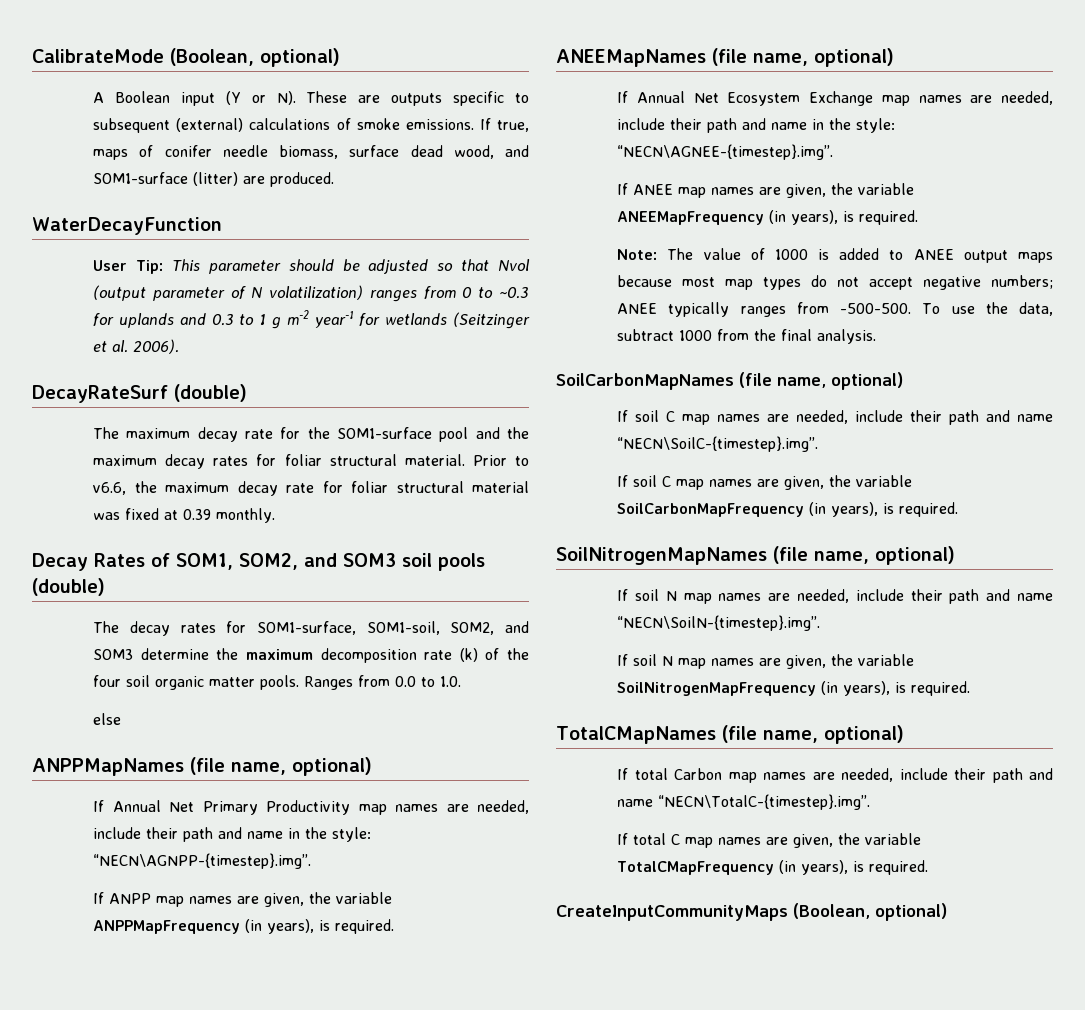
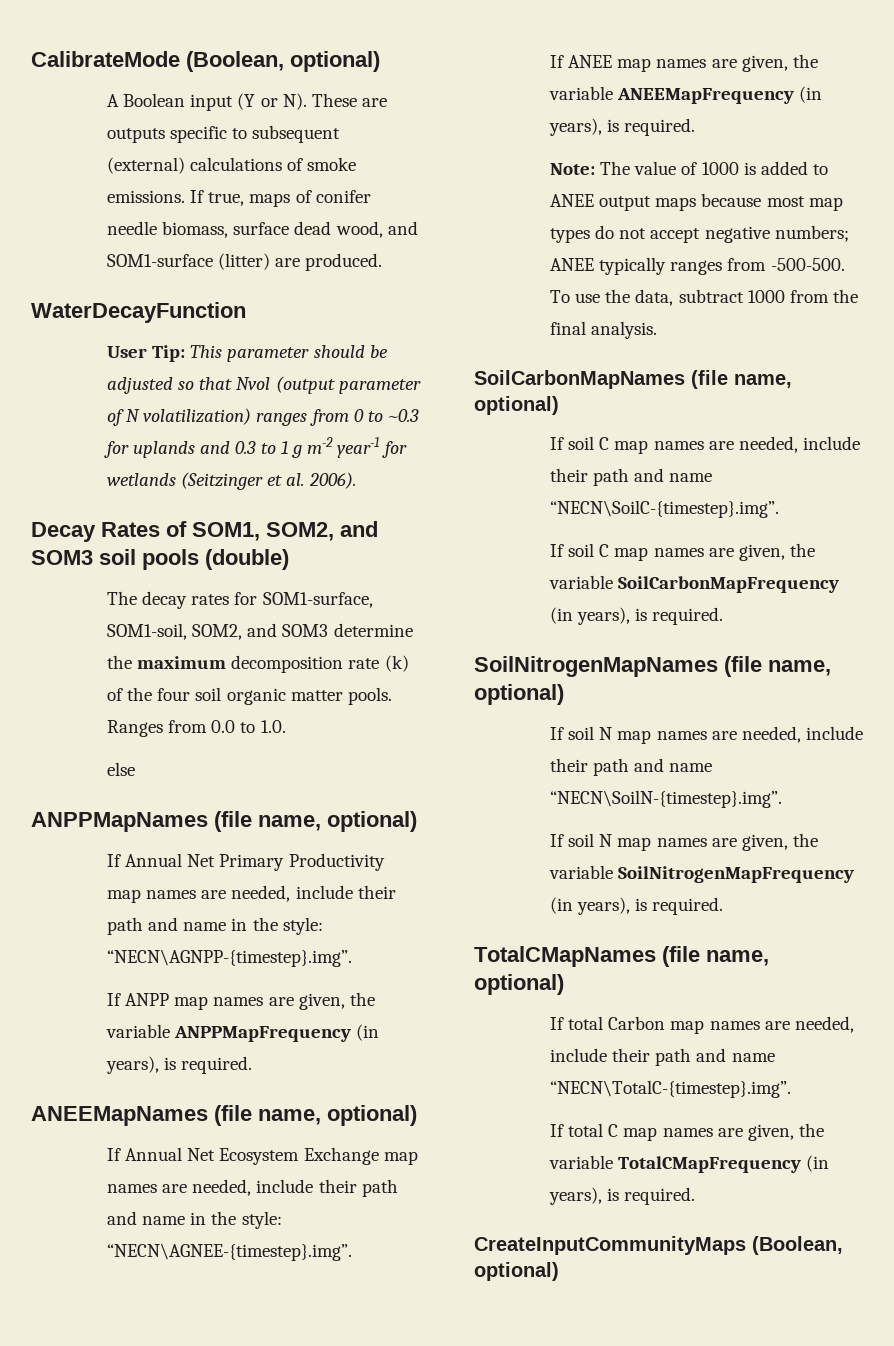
[32,384,247,403] [93,427,529,442] [93,454,529,469] [93,481,529,496] [93,508,276,523] // DecayRateSurf (double) // The maximum decay rate for the SOM1-surface pool and the maximum decay rates for foliar structural material. Prior to v6.6, the maximum decay rate for foliar structural material was fixed at 0.39 monthly. -> (356, 480) none

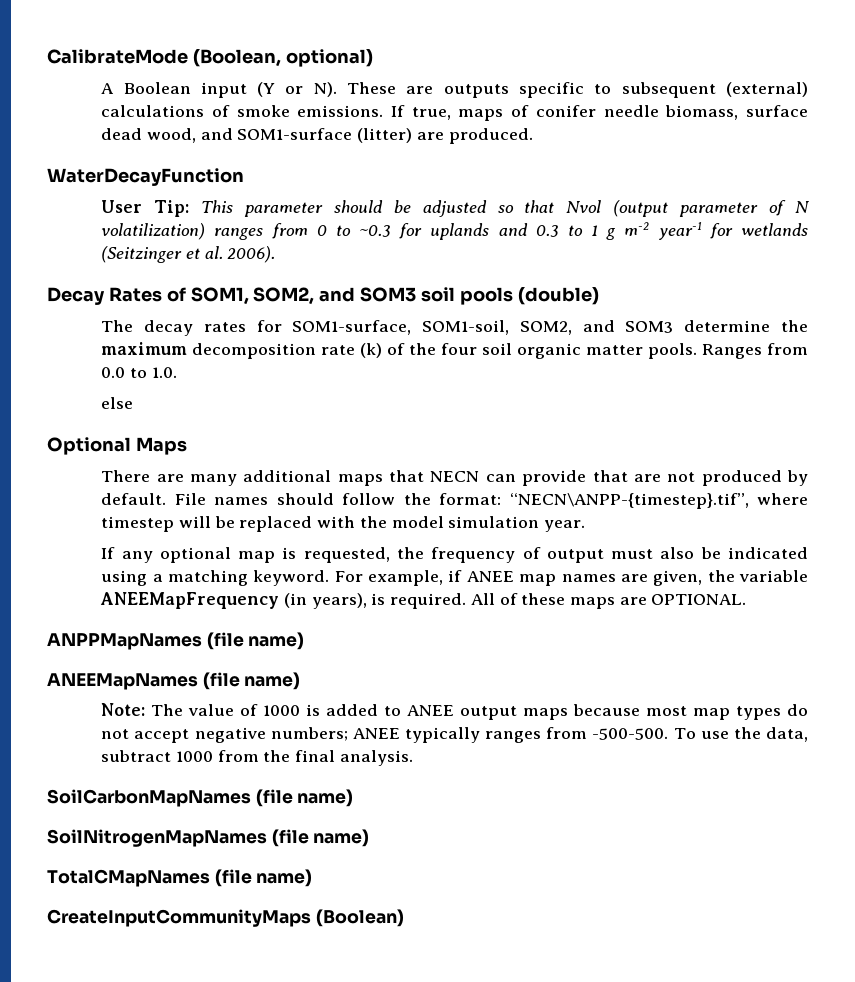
[31,811,417,832] [106,853,385,871] [106,885,396,903] [106,917,323,935] [106,949,352,967] [106,992,375,1010] [105,1024,380,1042] [105,1056,253,1074] [31,1105,417,1126] [106,1147,418,1165] [106,1179,398,1197] [106,1211,282,1229] [106,1243,352,1261] [549,55,564,68] ANPPMapNames (file name, optional) // If Annual Net Primary Productivity map names are needed, include their path and name in the style: “NECN\AGNPP-{timestep}.img”. // If ANPP map names are given, the variable ANPPMapFrequency (in years), is required. // ANEEMapNames (file name, optional) // If Annual Net Ecosystem Exchange map names are needed, include their path and name in the style: “NECN\AGNEE-{timestep}.img”. // If -> [47,437,187,455] [101,470,809,486] [101,493,808,509] [101,516,586,532] [101,547,808,563] [101,570,463,586] Optional Maps // There are many additional maps that NECN can provide that are not produced by default. File names should follow the format: “NECN\ANPP-{timestep}.tif”, where timestep will be replaced with the model simulation year. // If any optional map is requested, the frequency of output must also be indicated using a matching keyword. For example, if
(696, 127) none -> [470,593,747,609] [47,632,305,650] [47,672,301,690] All of these maps are OPTIONAL. // ANPPMapNames (file name) // ANEEMapNames (file name)
[734,374,792,388] [474,396,559,415] [549,436,860,454] [549,468,713,486] [549,500,779,518] [549,543,815,561] [548,575,840,593] [549,607,724,625] [474,656,831,677] [474,684,564,705] [549,726,863,744] [549,758,713,776] [549,790,782,808] [549,833,818,851] [548,865,855,883] [549,897,724,915] [474,946,769,967] [474,974,564,995] [549,1016,854,1034] [549,1048,775,1066] [549,1080,791,1098] [549,1123,824,1141] [548,1155,830,1173] [548,1187,696,1205] name, optional) // If soil C map names are needed, include their path and name “NECN\SoilC-{timestep}.img”. // If soil C map names are given, the variable SoilCarbonMapFrequency (in years), is required. // SoilNitrogenMapNames (file name, optional) // If soil N map names are needed, include their path and name “NECN\SoilN-{timestep}.img”. // If soil N map names are given, the variable SoilNitrogenMapFrequency (in years), is required. // TotalCMapNames (file name, optional) // If total Carbon map names are needed, include their path and name “NECN\TotalC-{timestep}.img”. // If total C map names are given, the variable TotalCMapFrequency (in years), is required. -> [297,789,354,807] [47,829,370,847] [47,869,313,887] name) // SoilNitrogenMapNames (file name) // TotalCMapNames (file name)
[752,1236,843,1255] [474,1262,559,1281] (Boolean, optional) -> [315,909,404,927] (Boolean)

